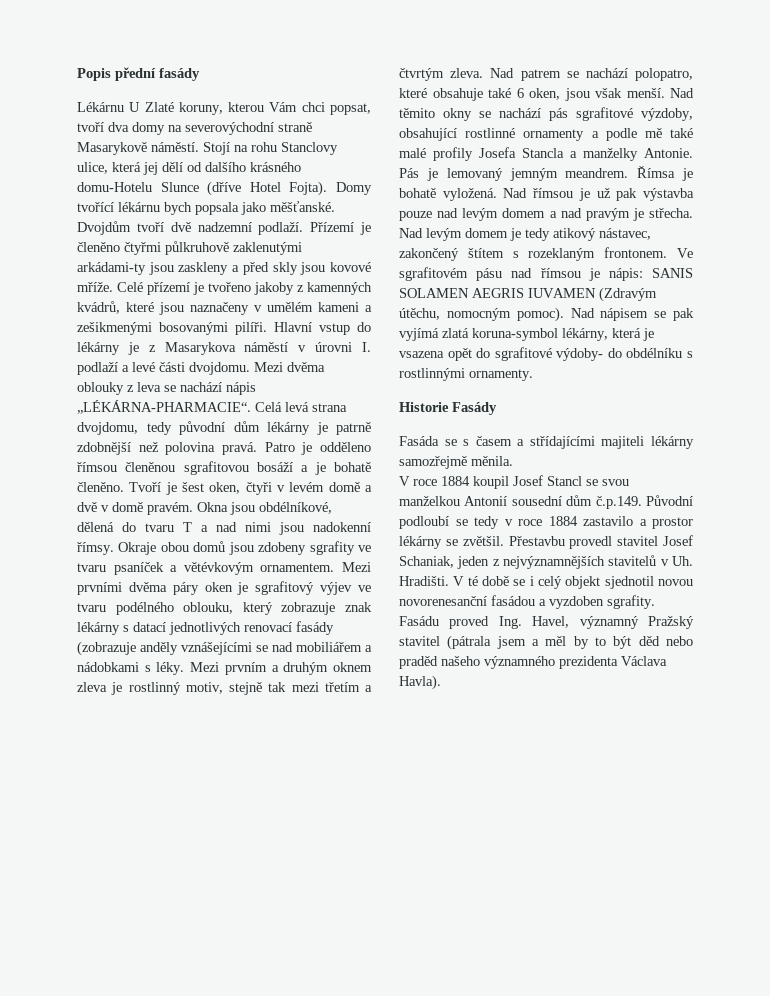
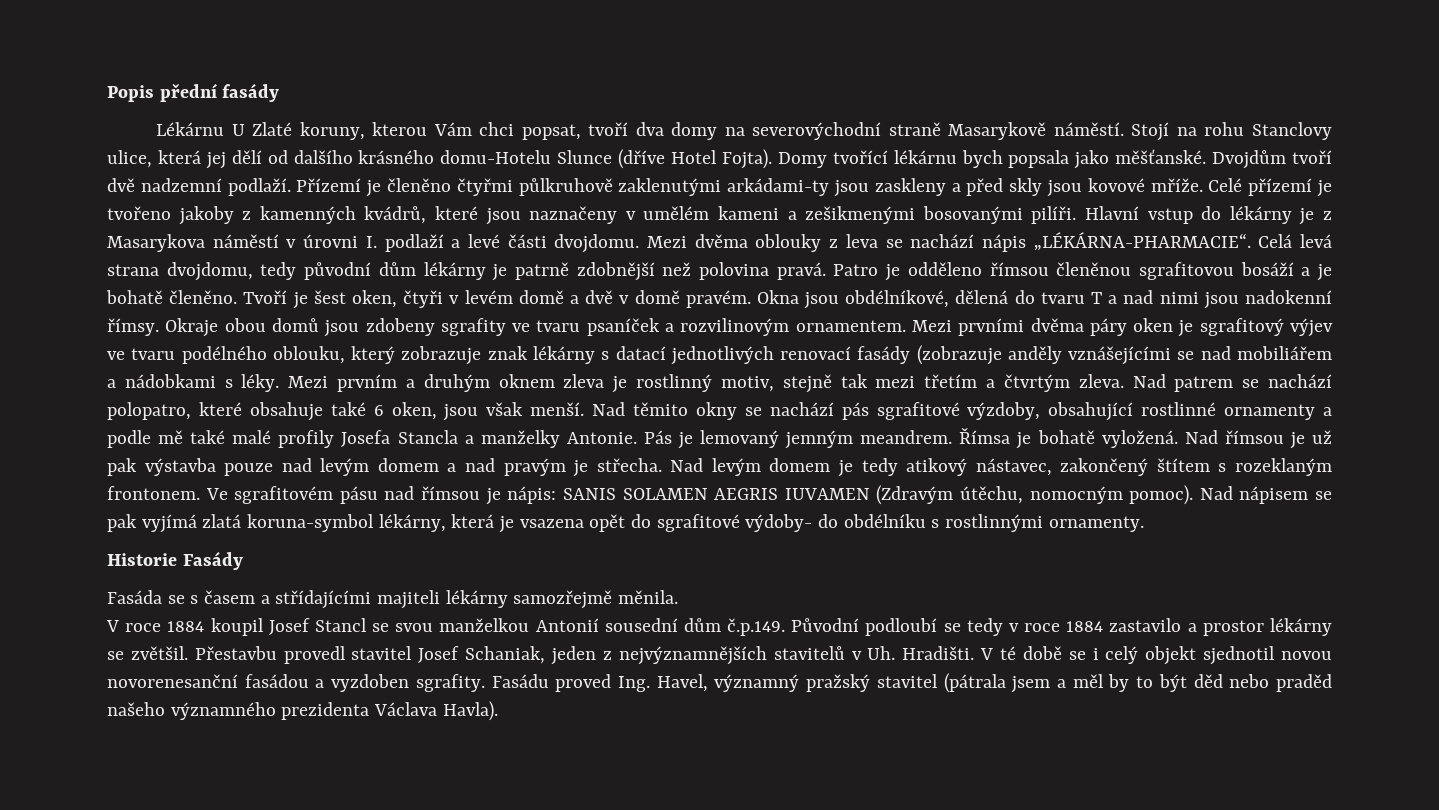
[183,562,254,575] větévkovým -> [680,318,790,336] rozvilinovým
[648,616,694,629] Pražský -> [806,674,871,692] pražský

